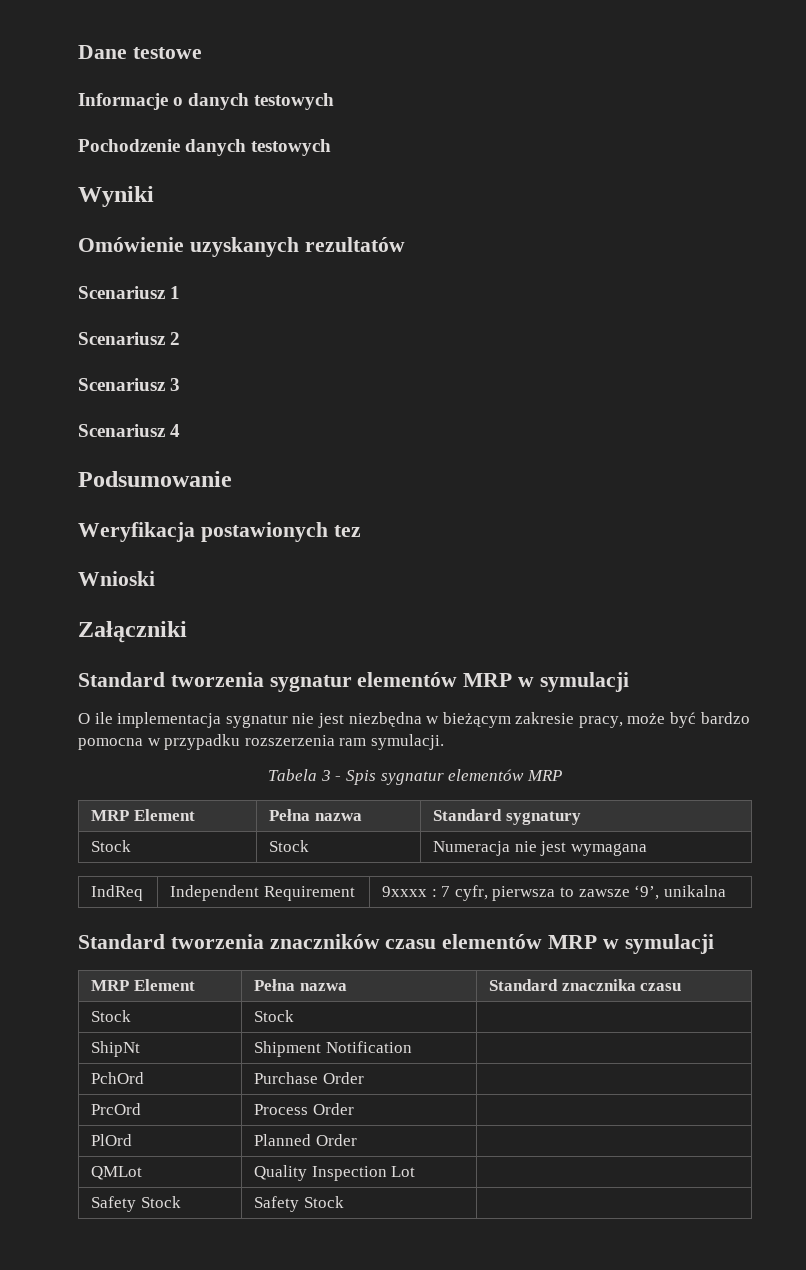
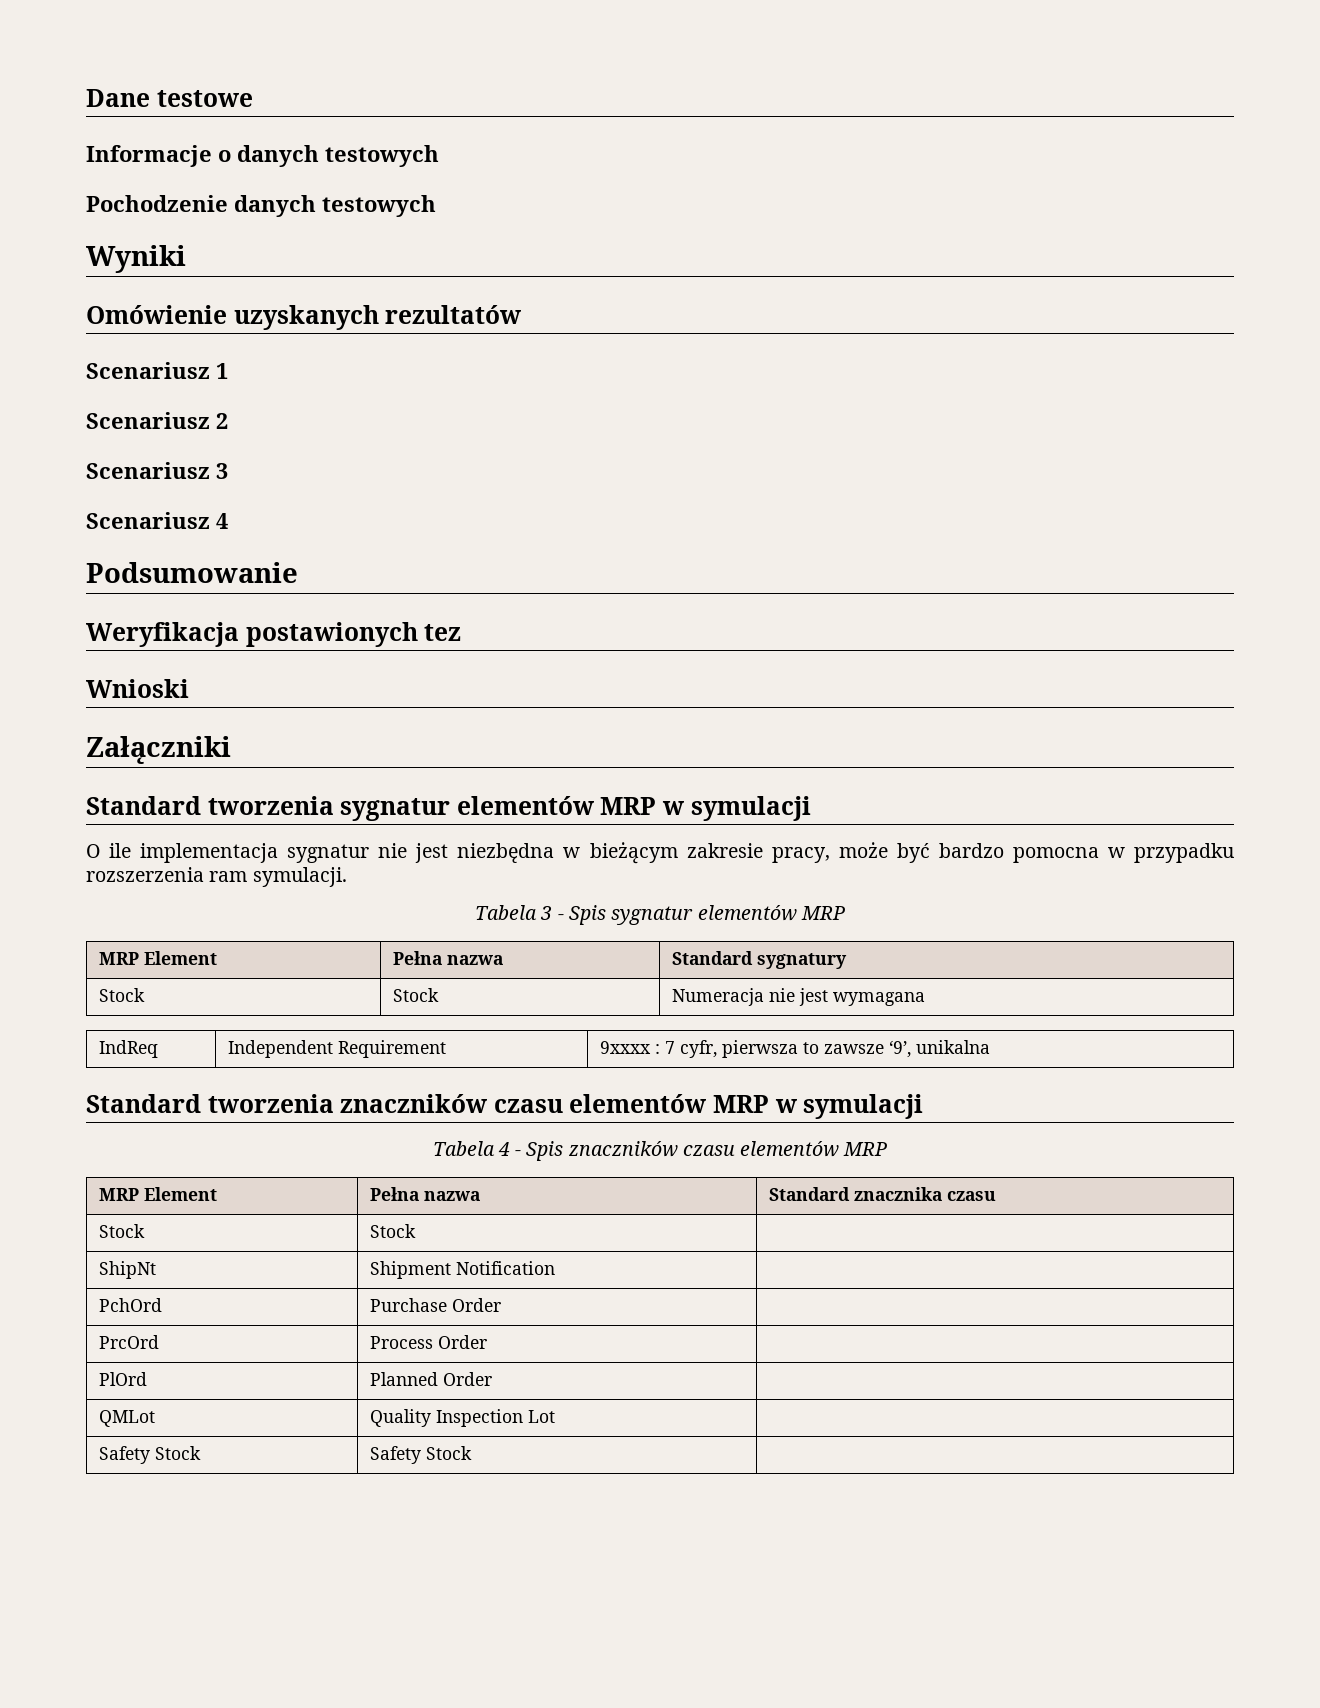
(714, 944) none -> [432,1141,888,1161] // Tabela 4 - Spis znaczników czasu elementów MRP

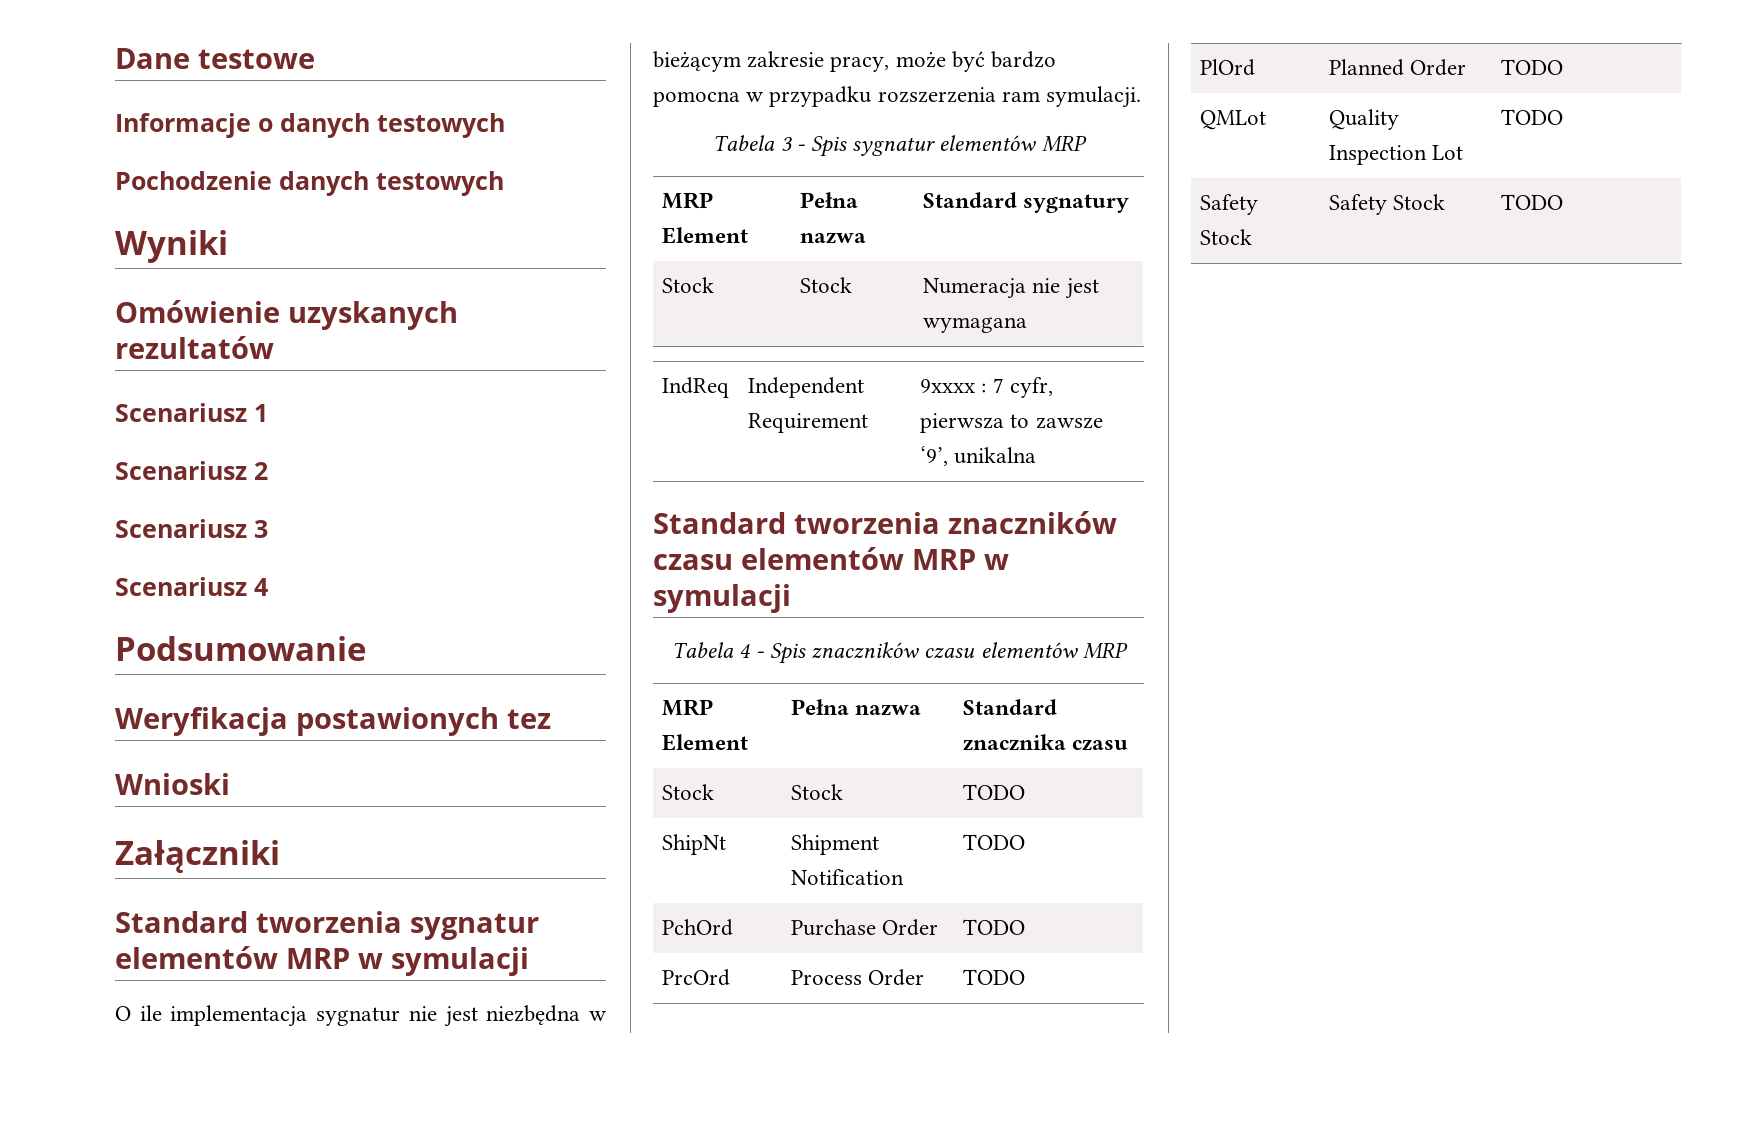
(416, 1231) none -> [963,784,1026,800] TODO
(555, 1268) none -> [963,834,1026,850] TODO
(501, 1305) none -> [963,919,1026,935] TODO
(487, 1342) none -> [963,969,1026,985] TODO
(492, 1379) none -> [1501,59,1564,75] TODO
(555, 1416) none -> [1501,109,1564,125] TODO
(472, 1453) none -> [1501,194,1564,210] TODO

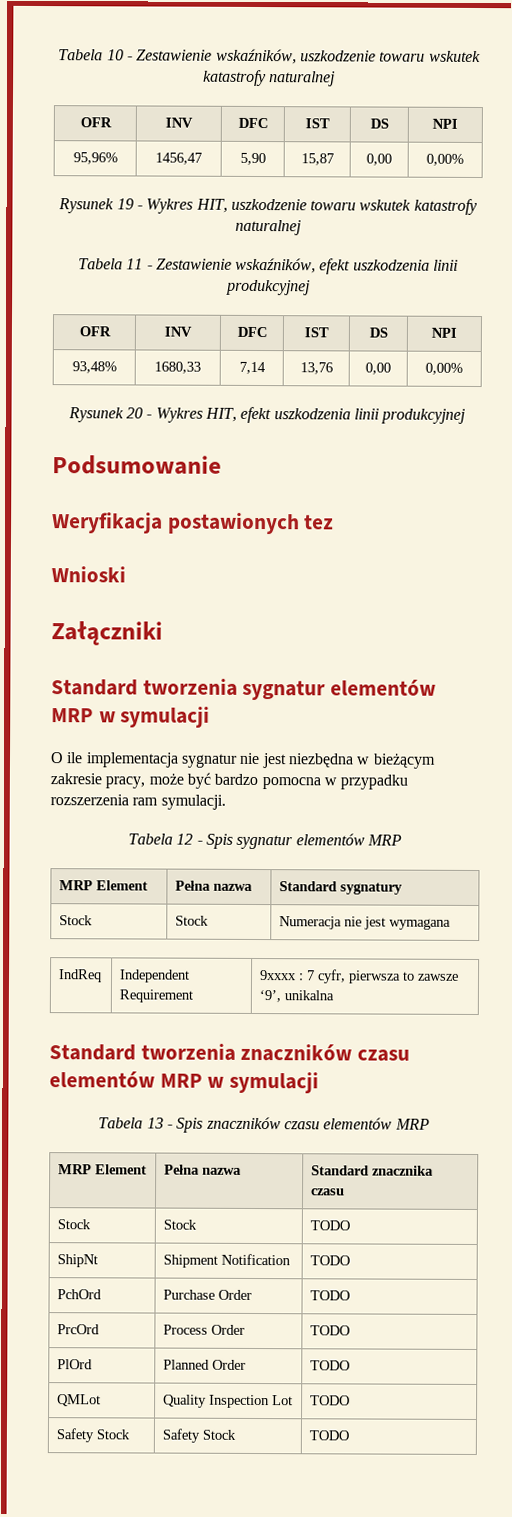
[115,48,315,69] [115,113,505,138] [115,171,504,196] [115,230,228,263] [115,300,458,330] [115,336,274,359] [115,403,268,422] [115,461,268,480] [115,519,268,538] [115,577,268,596] Dane testowe // Informacje o danych testowych // Pochodzenie danych testowych // Wyniki // Omówienie uzyskanych rezultatów // Scenariusz 1 // Scenariusz 2 // Scenariusz 3 // Scenariusz 4 -> [58,48,481,65] [202,69,337,87] [79,117,112,128] [165,117,193,128] [237,117,268,129] [304,118,330,129] [369,118,389,129] [432,118,458,129] [72,152,118,165] [155,152,202,165] [239,152,266,166] [300,153,334,166] [366,153,392,166] [426,153,464,166] [58,198,478,215] [235,219,302,236] [77,257,459,275] [225,279,311,296] [78,326,111,337] [164,326,192,337] [236,326,267,338] [303,327,329,338] [368,327,388,338] [431,327,457,338] [71,361,117,374] [154,361,201,374] [238,361,266,375] [299,362,333,375] [365,362,391,375] [425,362,463,375] [67,406,467,424] Tabela 10 - Zestawienie wskaźników, uszkodzenie towaru wskutek katastrofy naturalnej // OFR | INV | DFC | IST | DS | NPI // 95,96% | 1456,47 | 5,90 | 15,87 | 0,00 | 0,00% // Rysunek 19 - Wykres HIT, uszkodzenie towaru wskutek katastrofy naturalnej // Tabela 11 - Zestawienie wskaźników, efekt uszkodzenia linii produkcyjnej // OFR | INV | DFC | IST | DS | NPI // 93,48% | 1680,33 | 7,14 | 13,76 | 0,00 | 0,00% // Rysunek 20 - Wykres HIT, efekt uszkodzenia linii produkcyjnej
[780,137,792,151] 3 -> [176,833,194,845] 12
[739,643,751,658] 4 -> [146,1117,164,1129] 13

